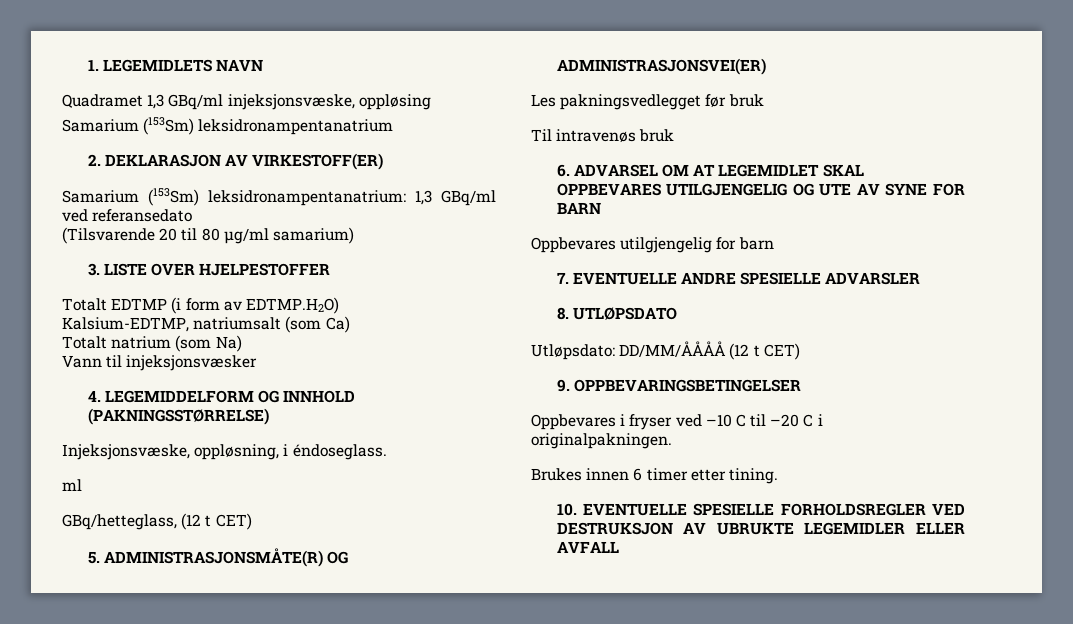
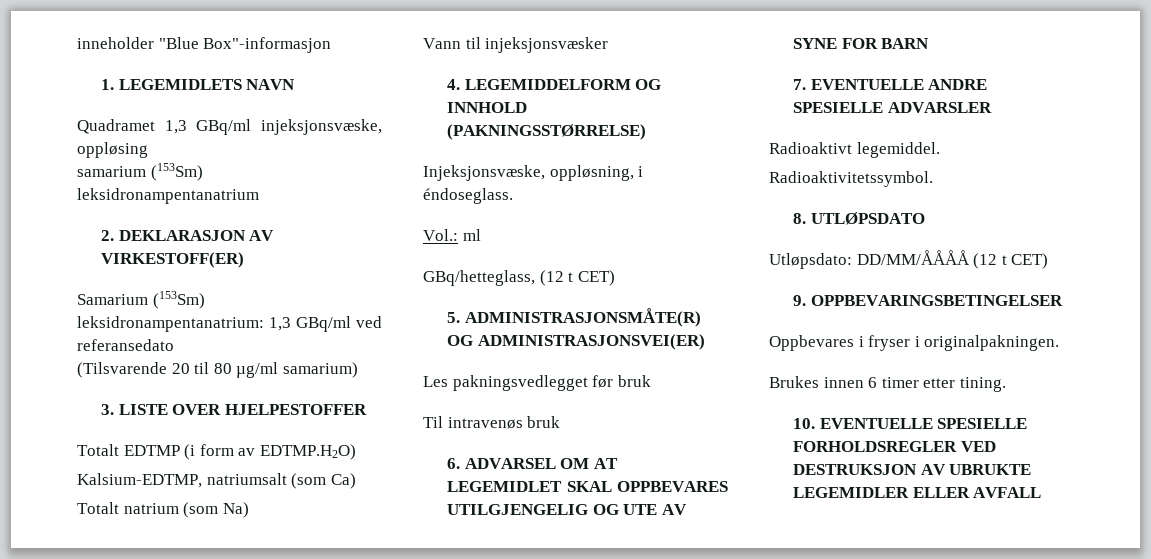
(87, 65) none -> [77,37,332,53] inneholder "Blue Box"-informasjon //
[62,119,139,132] Samarium -> [77,166,146,177] samarium
(387, 452) none -> [423,229,458,241] Vol.:
[531,237,774,253] // Oppbevares utilgjengelig for barn -> (930, 43) none
(921, 278) none -> [769,142,940,158] [769,171,933,187] // Radioaktivt legemiddel. // Radioaktivitetssymbol.
[675,414,814,427] ved –10 C til –20 C -> (911, 343) none

